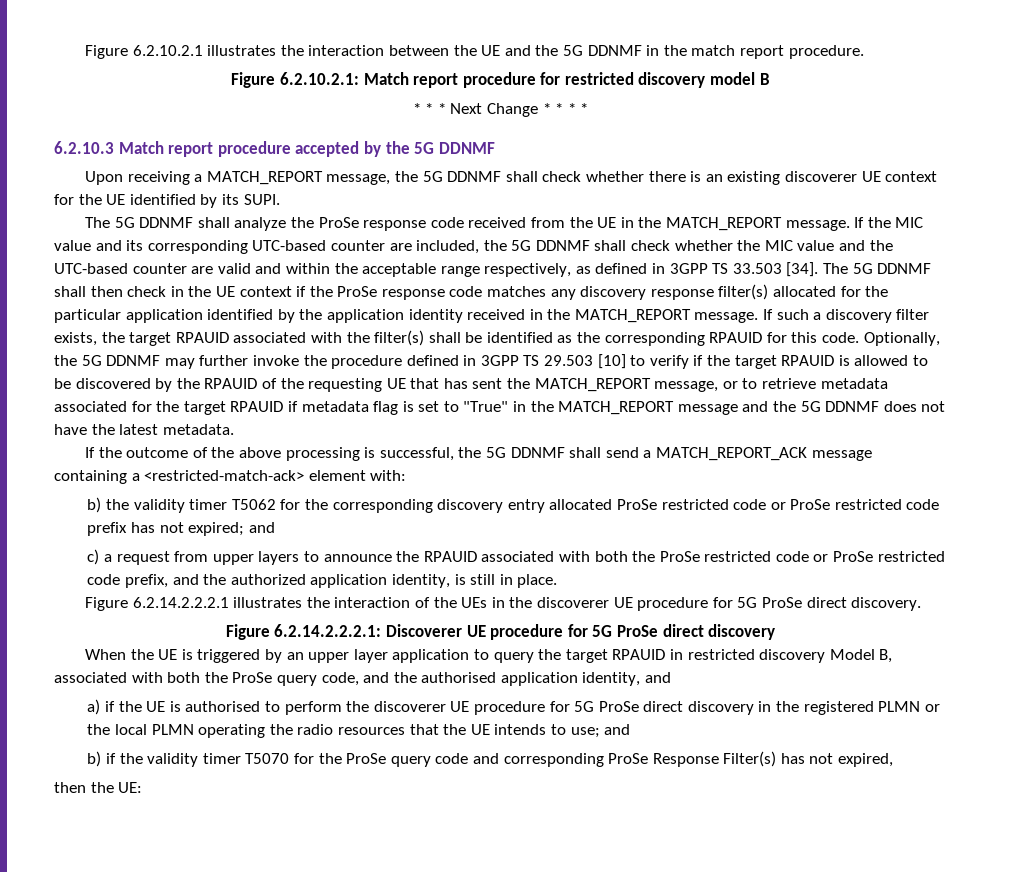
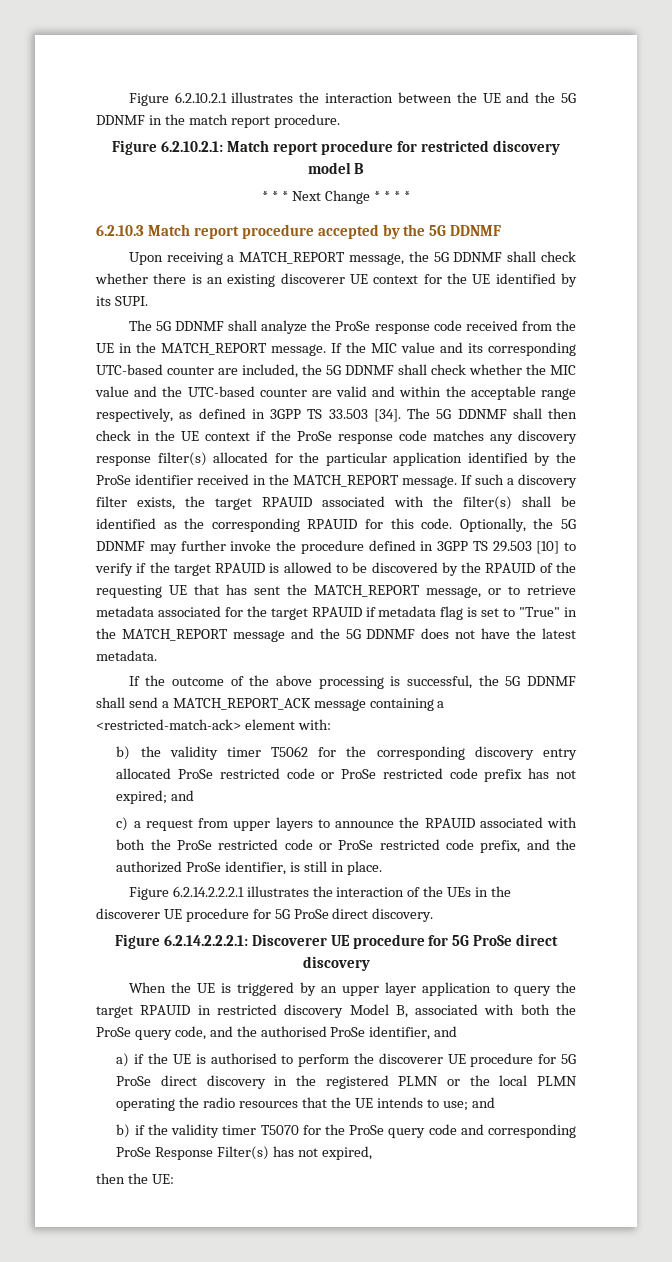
[326,309,463,323] application identity -> [96,474,193,485] ProSe identifier
[310,574,450,588] application identity, -> [186,861,287,875] ProSe identifier,
[500,672,641,686] application identity, -> [330,1026,431,1040] ProSe identifier,

